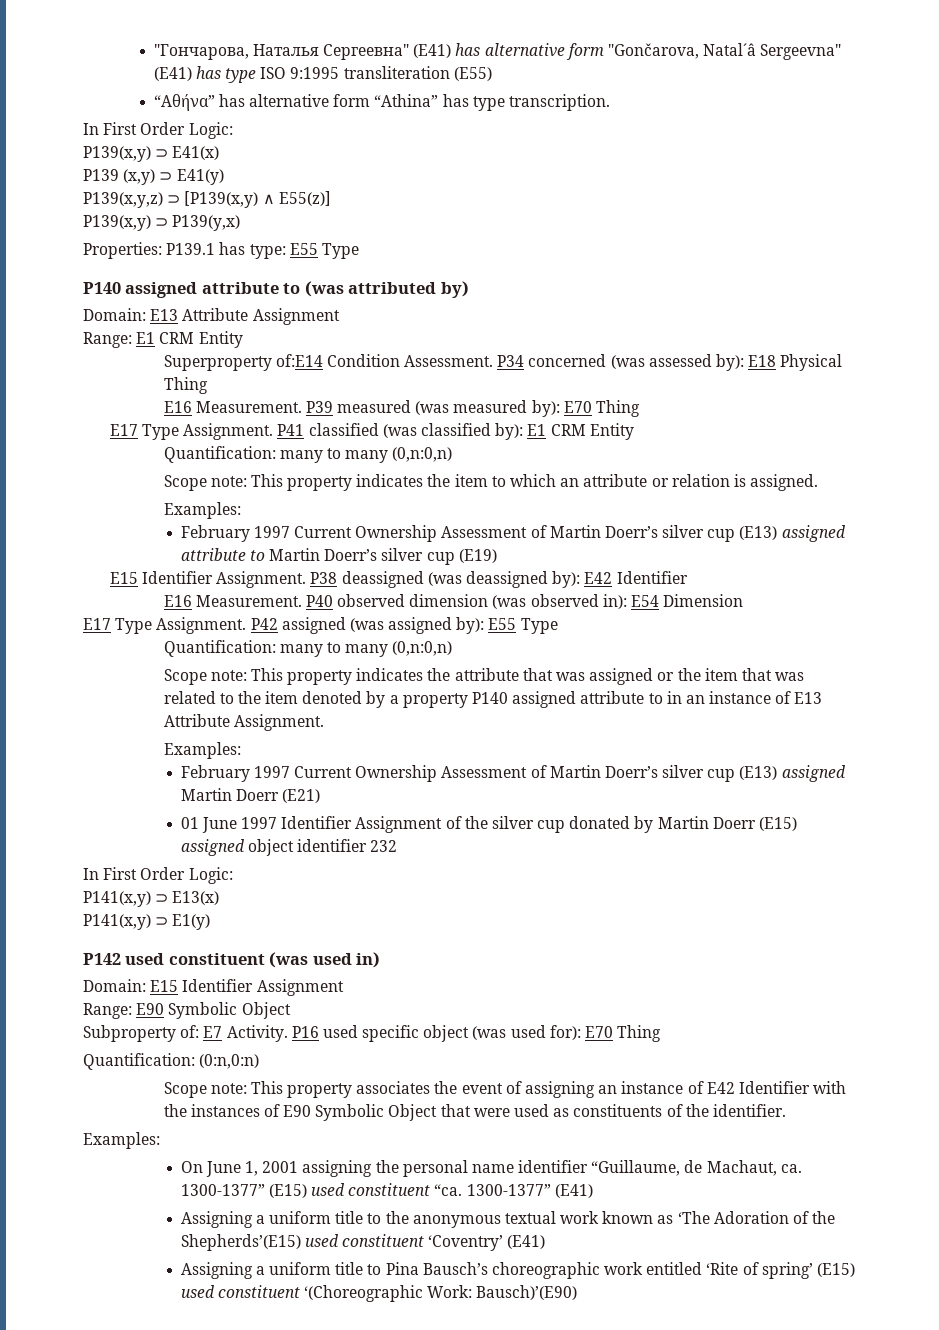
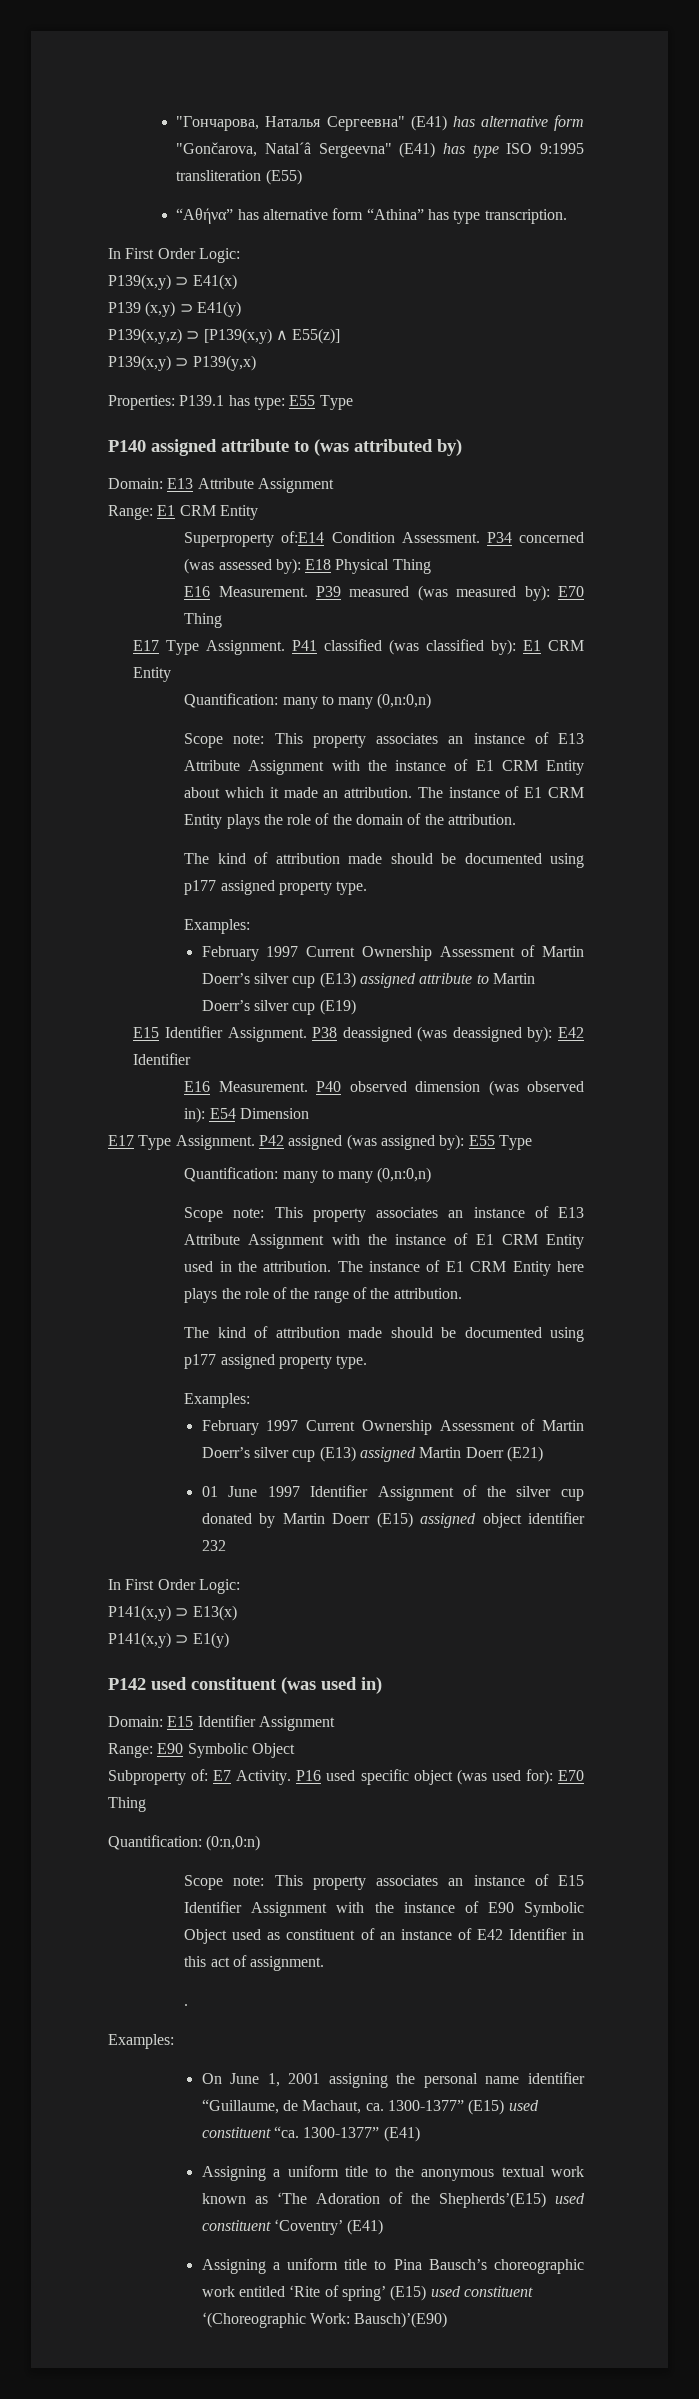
[356,474,819,491] indicates the item to which an attribute or relation is assigned. -> [376,732,584,744] [184,759,584,775] [184,786,584,798] [184,813,517,829] [184,852,584,868] [184,880,368,895] associates an instance of E13 Attribute Assignment with the instance of E1 CRM Entity about which it made an attribution. The instance of E1 CRM Entity plays the role of the domain of the attribution. // The kind of attribution made should be documented using p177 assigned property type.
[356,668,805,685] [163,691,823,708] [163,714,324,731] indicates the attribute that was assigned or the item that was related to the item denoted by a property P140 assigned attribute to in an instance of E13 Attribute Assignment. -> [376,1206,584,1218] [184,1233,584,1249] [184,1260,585,1276] [184,1287,462,1303] [184,1326,584,1342] [184,1354,368,1369] associates an instance of E13 Attribute Assignment with the instance of E1 CRM Entity used in the attribution. The instance of E1 CRM Entity here plays the role of the range of the attribution. // The kind of attribution made should be documented using p177 assigned property type.
[434,1081,595,1098] the event of assigning -> [448,1874,584,1886] [184,1901,584,1917] [184,1928,375,1944] an instance of E15 Identifier Assignment with the instance of E90 Symbolic Object used as constituent of
[813,1081,847,1094] [163,1104,786,1121] with the instances of E90 Symbolic Object that were used as constituents of the identifier. -> [572,1929,584,1940] [184,1955,325,1971] [184,2004,189,2006] in this act of assignment. // .

